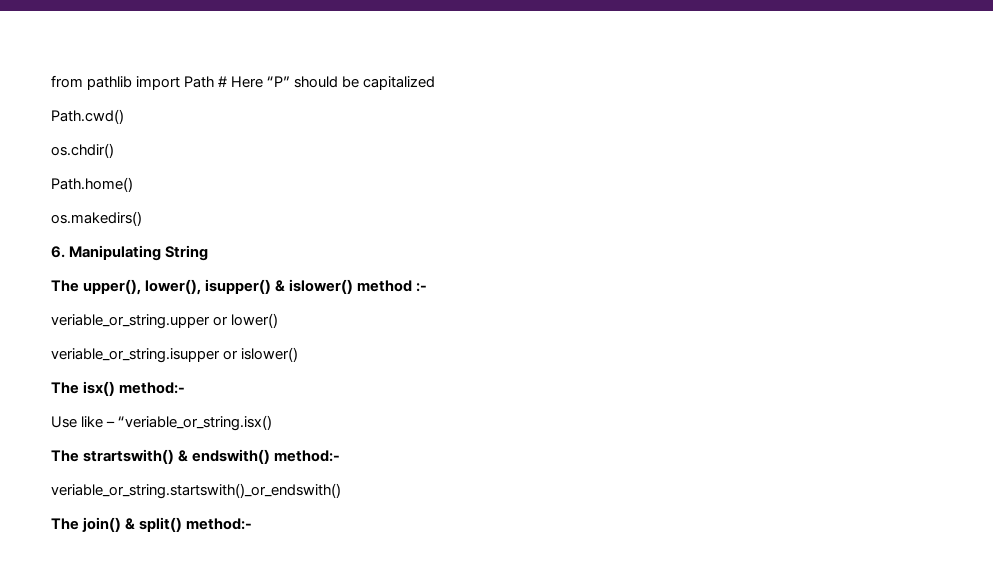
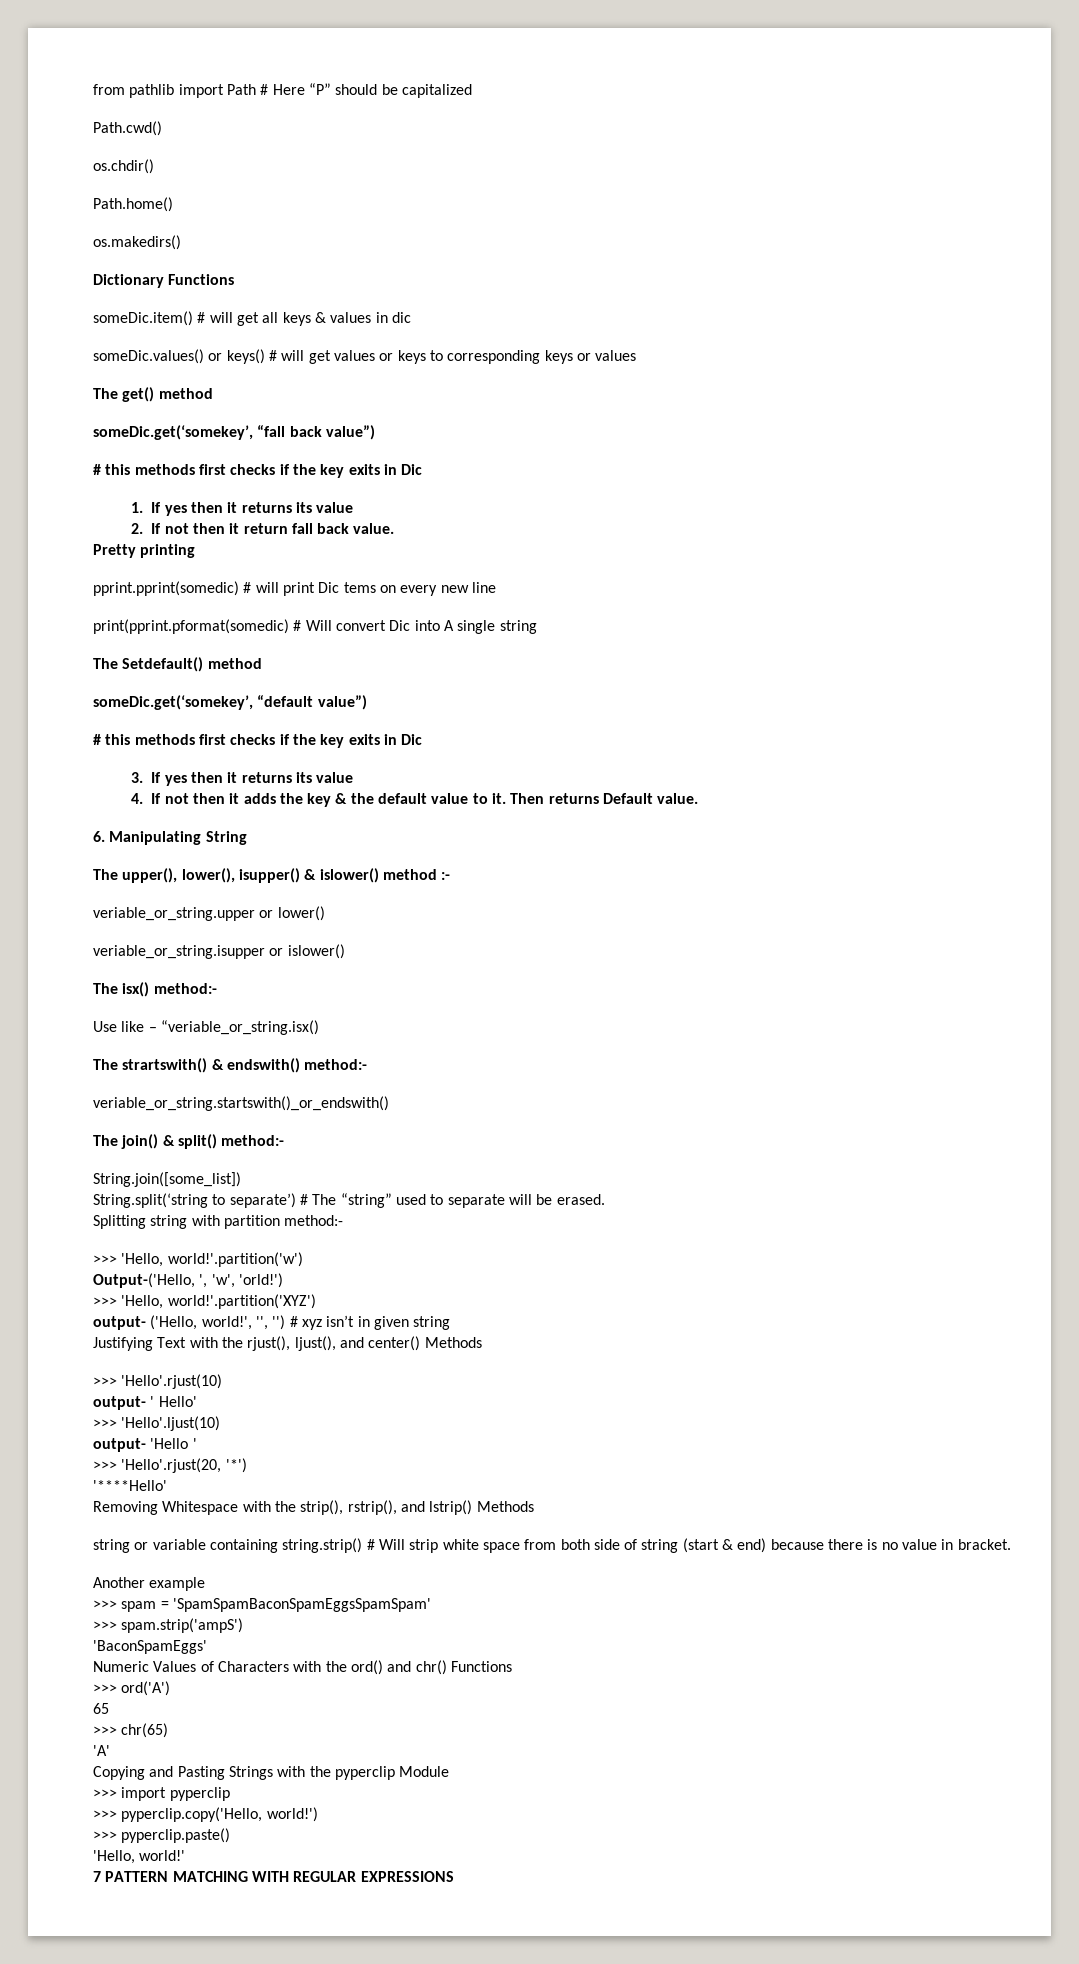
(142, 218) none -> [93,274,235,288] [93,311,411,326] [93,349,637,364] [93,387,213,402] [93,425,375,440] [93,464,423,478] [131,502,354,516] [131,523,395,534] [93,544,196,558] [93,581,496,596] [93,619,537,634] [93,657,262,672] [93,695,367,710] [93,734,423,748] [131,772,354,786] [131,793,699,807] // Dictionary Functions // someDic.item() # will get all keys & values in dic // someDic.values() or keys() # will get values or keys to corresponding keys or values // The get() method // someDic.get(‘somekey’, “fall back value”) // # this methods first checks if the key exits in Dic // 1. If yes then it returns its value // 2. If not then it return fall back value. // Pretty printing // pprint.pprint(somedic) # will print Dic tems on every new line // print(pprint.pformat(somedic) # Will convert Dic into A single string // The Setdefault() method // someDic.get(‘somekey’, “default value”) // # this methods first checks if the key exits in Dic // 3. If yes then it returns its value // 4. If not then it adds the key & the default value to it. Then returns Default value.
(253, 524) none -> [93,1172,241,1187] [93,1193,605,1208] [93,1215,344,1229] [93,1252,303,1267] [93,1273,283,1288] [93,1294,316,1309] [93,1315,451,1330] [93,1336,482,1351] [93,1374,223,1389] [93,1396,197,1410] [93,1416,221,1431] [93,1438,197,1452] [93,1458,247,1473] [93,1480,167,1491] [93,1500,534,1515] [93,1538,1011,1553] [93,1577,206,1591] [93,1598,431,1612] [93,1618,244,1633] [93,1640,207,1654] [93,1660,512,1675] [93,1681,171,1696] [93,1703,109,1714] [93,1723,169,1738] [93,1745,110,1756] [93,1766,450,1780] [93,1787,230,1801] [93,1807,318,1822] [93,1828,231,1843] [93,1850,186,1864] [93,1871,454,1882] // String.join([some_list]) // String.split(‘string to separate’) # The “string” used to separate will be erased. // Splitting string with partition method:- // >>> 'Hello, world!'.partition('w') // Output-('Hello, ', 'w', 'orld!') // >>> 'Hello, world!'.partition('XYZ') // output- ('Hello, world!', '', '') # xyz isn’t in given string // Justifying Text with the rjust(), ljust(), and center() Methods // >>> 'Hello'.rjust(10) // output- ' Hello' // >>> 'Hello'.ljust(10) // output- 'Hello ' // >>> 'Hello'.rjust(20, '*') // '****Hello' // Removing Whitespace with the strip(), rstrip(), and lstrip() Methods // string or variable containing string.strip() # Will strip white space from both side of string (start & end) because there is no value in bracket. // Another example // >>> spam = 'SpamSpamBaconSpamEggsSpamSpam' // >>> spam.strip('ampS') // 'BaconSpamEggs' // Numeric Values of Characters with the ord() and chr() Functions // >>> ord('A') // 65 // >>> chr(65) // 'A' // Copying and Pasting Strings with the pyperclip Module // >>> import pyperclip // >>> pyperclip.copy('Hello, world!') // >>> pyperclip.paste() // 'Hello, world!' // 7 PATTERN MATCHING WITH REGULAR EXPRESSIONS

